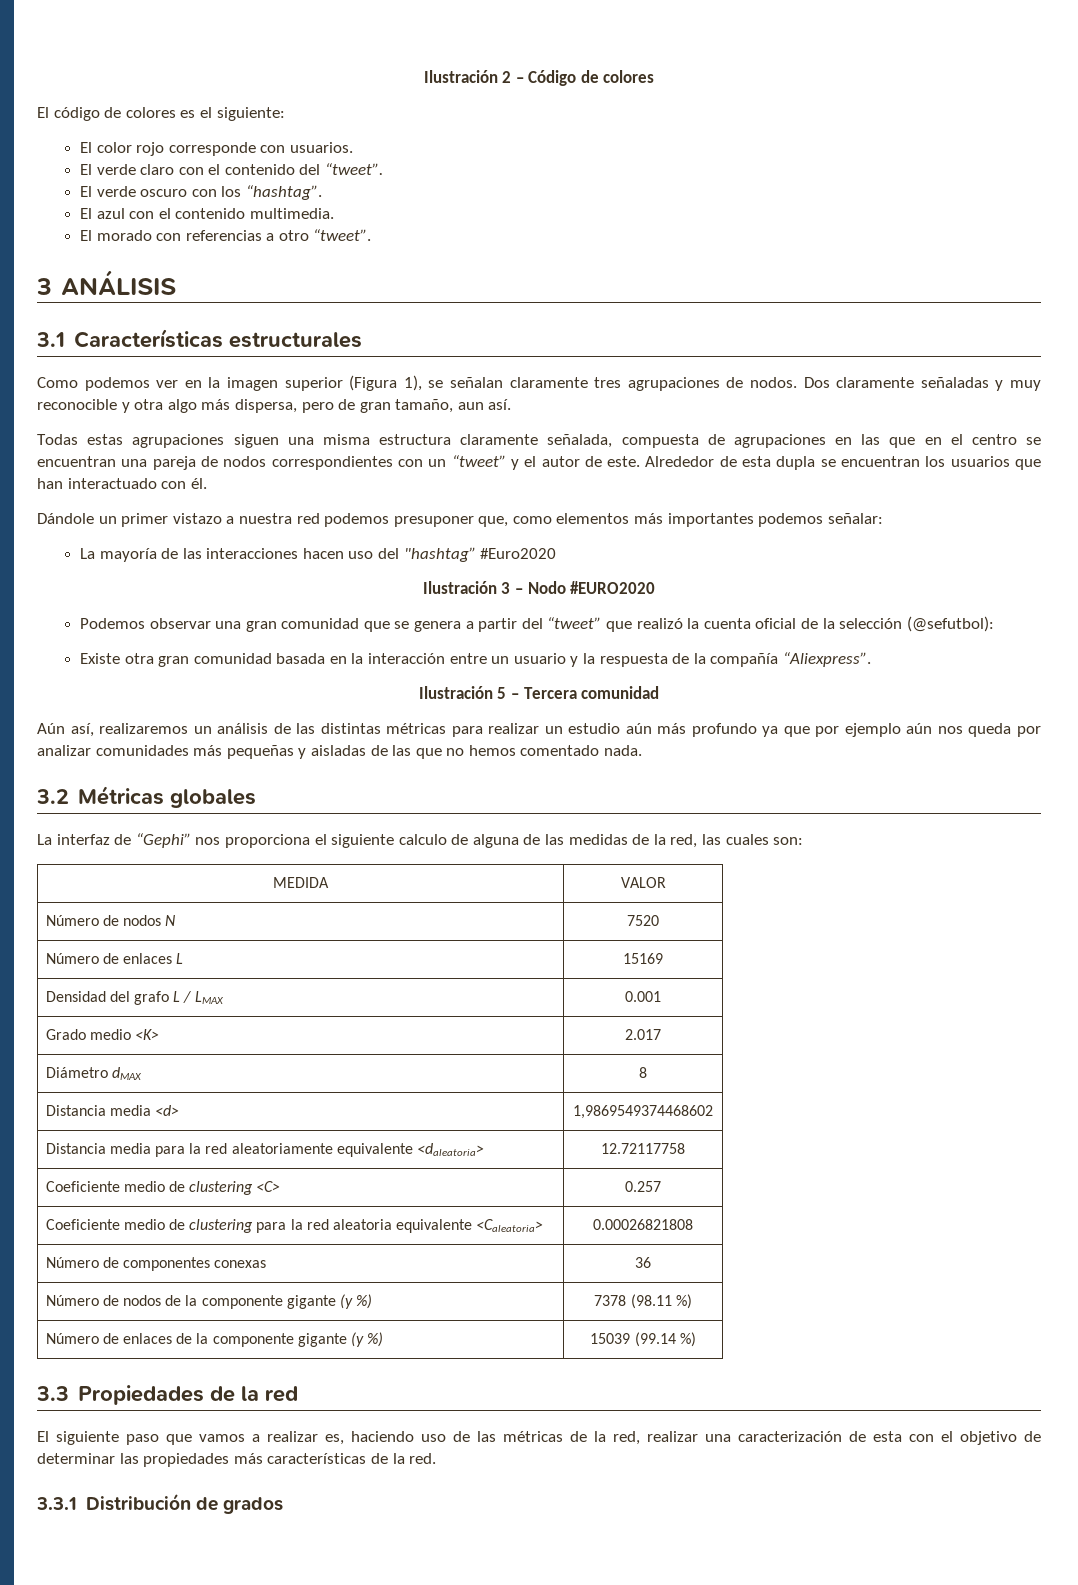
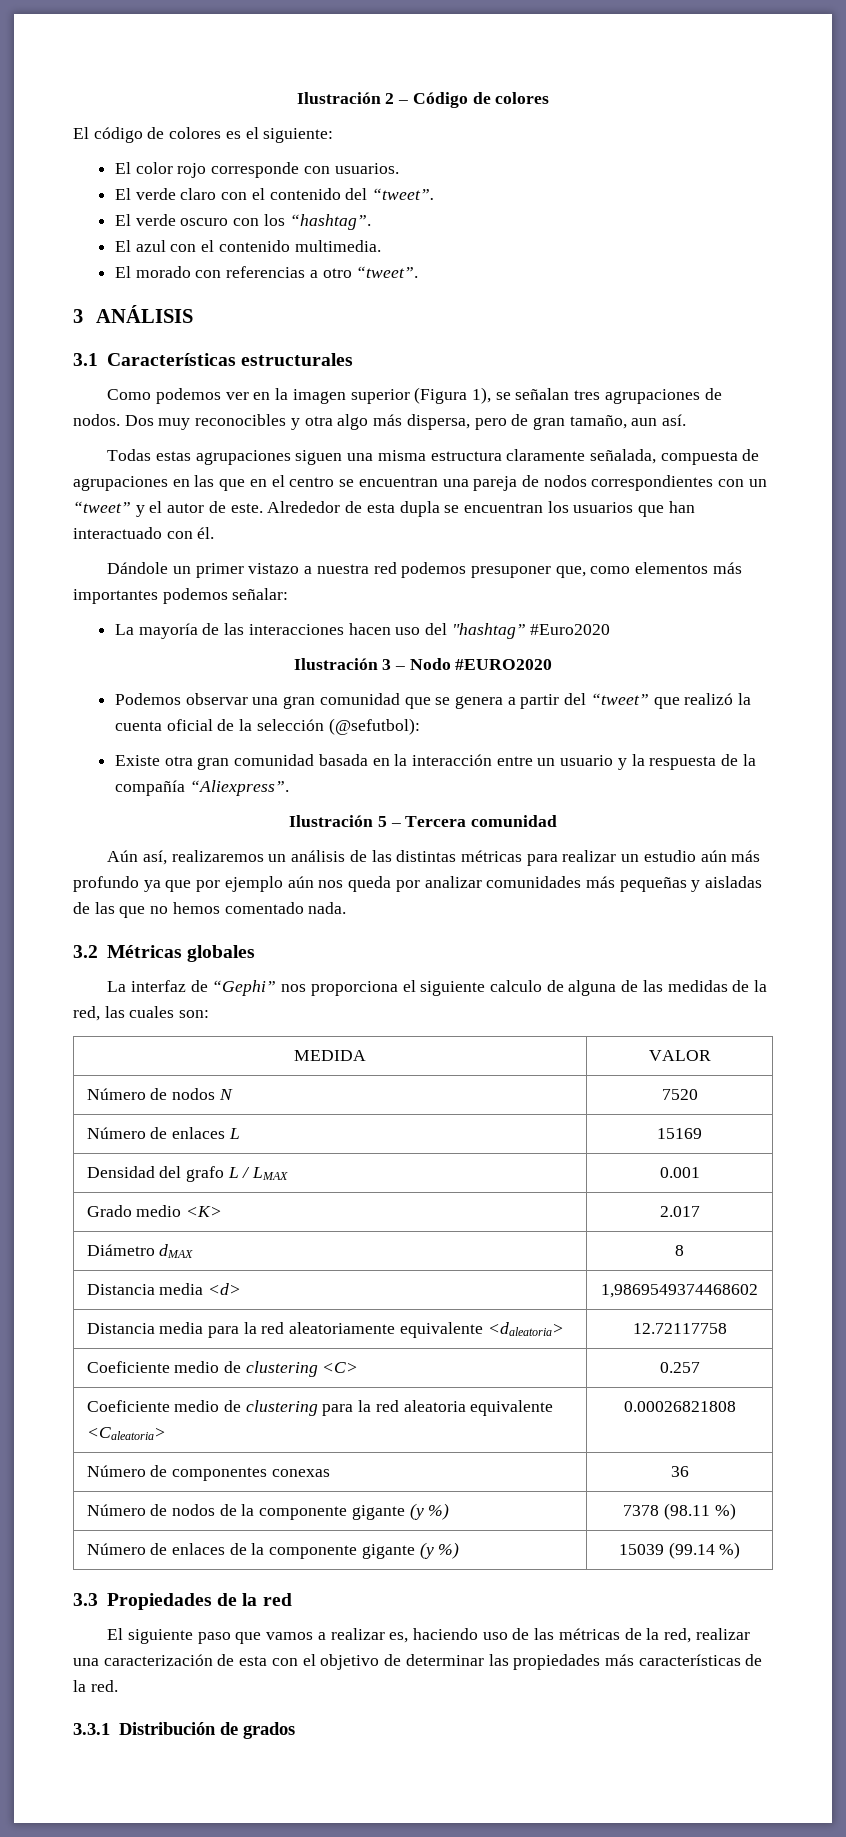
[509,377,588,388] claramente -> (570, 394) none
[836,377,1042,391] [37,399,117,410] claramente señaladas y muy reconocible -> [158,414,287,430] muy reconocibles

